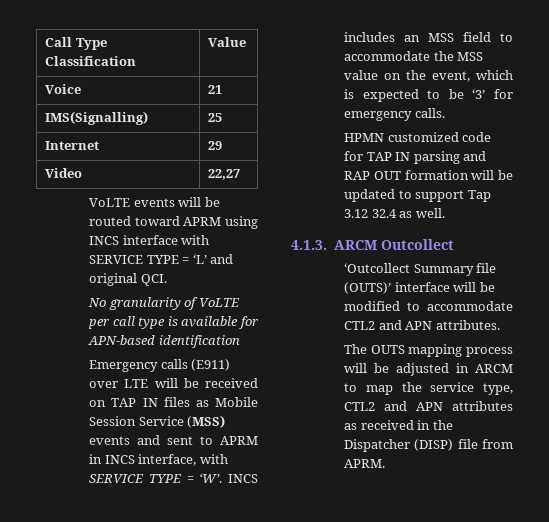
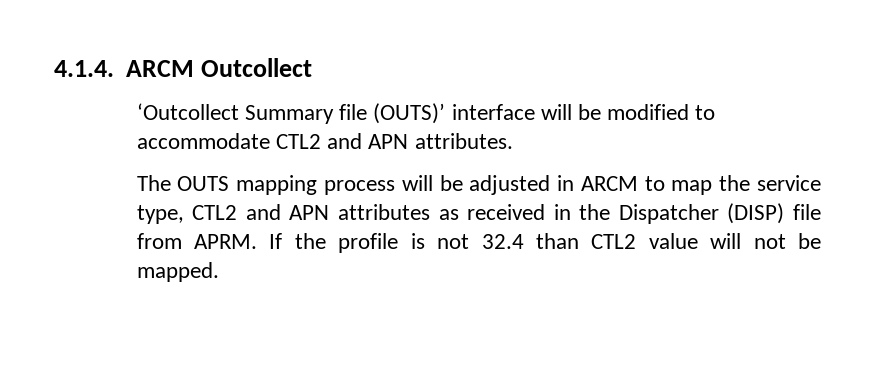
[45,37,107,50] [45,56,137,66] [208,37,247,47] [45,84,82,94] [208,85,223,94] [45,111,149,125] [208,113,223,122] [45,141,100,150] [208,141,223,150] [45,168,83,178] [208,169,241,180] [89,197,220,207] [89,216,258,229] [89,235,210,245] [89,254,234,264] [89,273,167,286] [88,297,240,310] [88,316,259,329] [88,335,240,348] [89,359,231,372] [89,378,258,388] [89,397,258,407] [89,415,226,428] [89,435,258,445] [89,454,228,466] [89,473,258,483] [344,32,513,42] [344,51,484,61] [344,70,513,82] [344,89,513,102] [344,108,445,121] [344,132,492,142] [344,151,487,164] [344,170,513,180] [344,189,491,202] [344,208,445,218] [291,240,327,250] Call Type Classification | Value // Voice | 21 // IMS(Signalling) | 25 // Internet | 29 // Video | 22,27 // VoLTE events will be routed toward APRM using INCS interface with SERVICE TYPE = ‘L’ and original QCI. // No granularity of VoLTE per call type is available for APN-based identification // Emergency calls (E911) over LTE will be received on TAP IN files as Mobile Session Service (MSS) events and sent to APRM in INCS interface, with SERVICE TYPE = ‘W’. INCS includes an MSS field to accommodate the MSS value on the event, which is expected to be ‘3’ for emergency calls. // HPMN customized code for TAP IN parsing and RAP OUT formation will be updated to support Tap 3.12 32.4 as well. // 4.1.3. -> [54,60,114,77] 4.1.4.
(386, 463) none -> [269,233,822,253] [136,262,219,282] If the profile is not 32.4 than CTL2 value will not be mapped.

